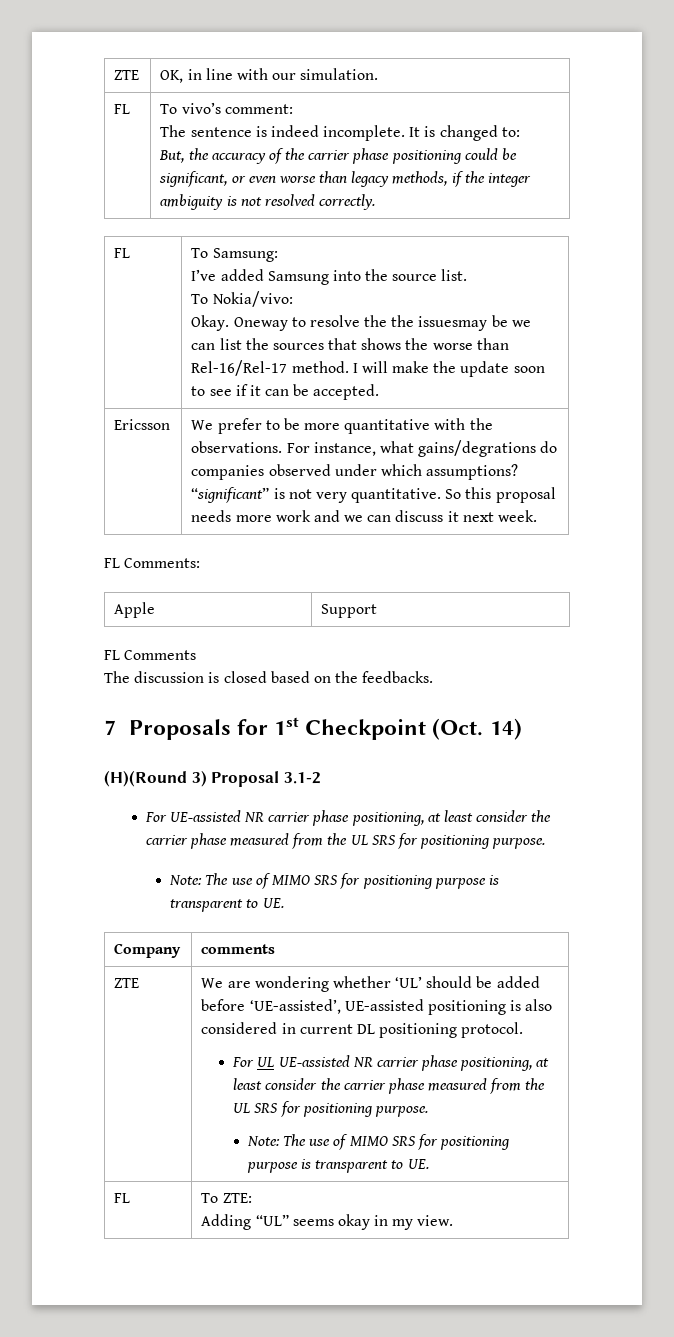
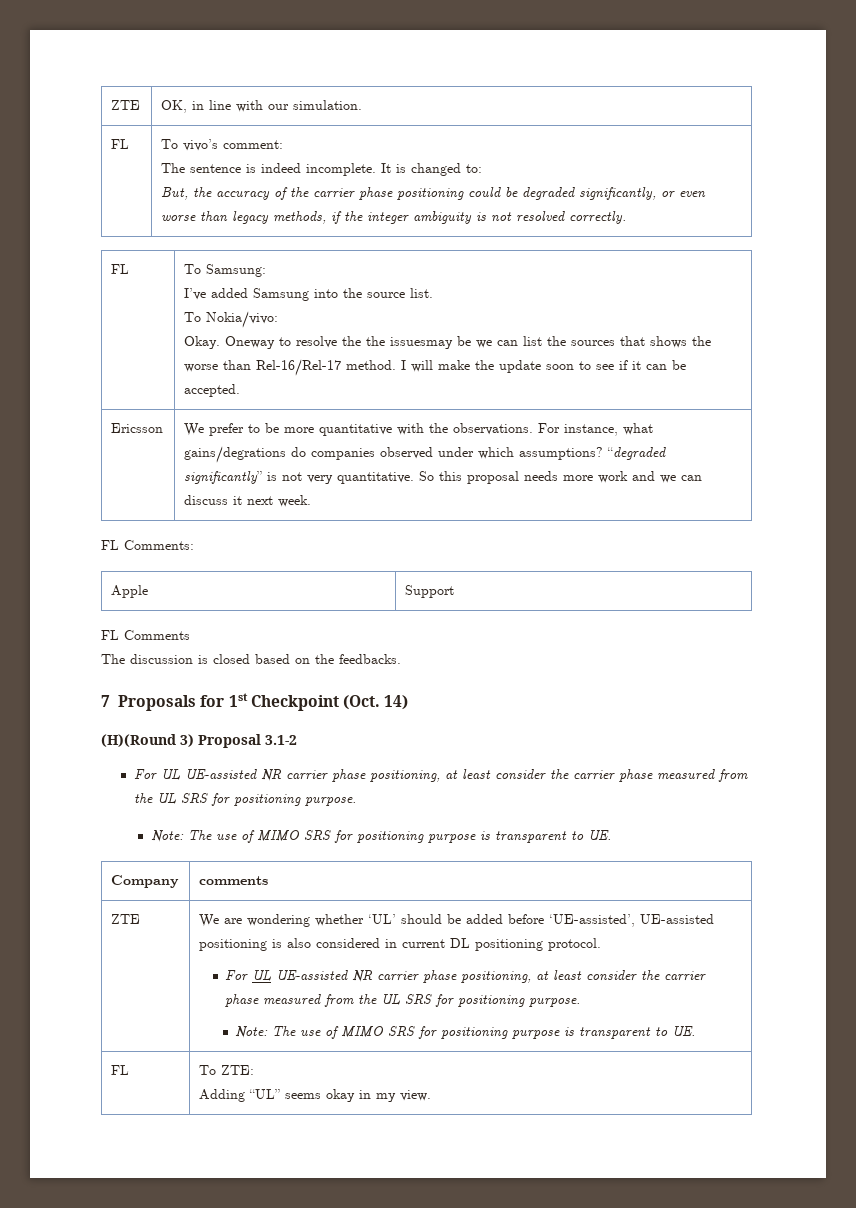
[159,171,228,187] significant, -> [522,187,657,200] degraded significantly,
[191,487,270,503] “significant” -> [607,447,667,460] [184,471,263,484] “degraded significantly”
(167, 817) none -> [160,769,180,781] UL

